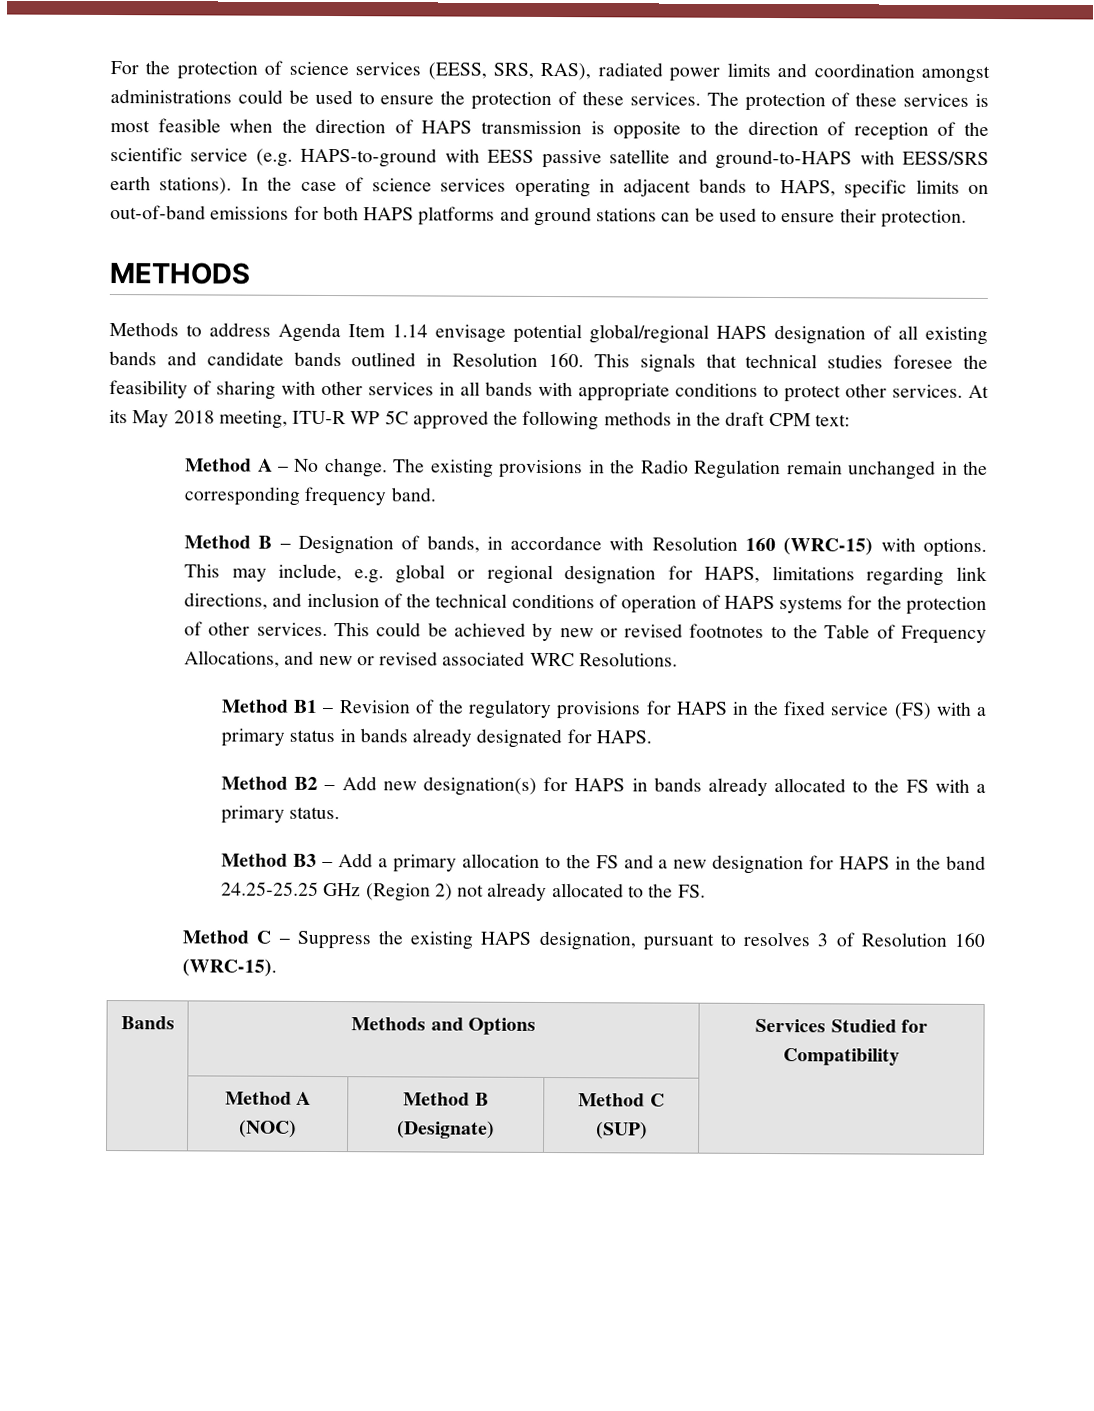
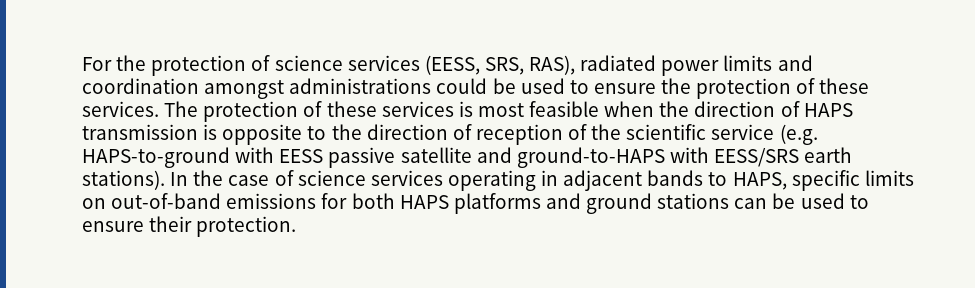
[109,262,251,285] [109,322,988,345] [109,351,989,373] [109,380,989,403] [109,410,850,431] [185,457,989,480] [184,486,436,507] [184,535,988,557] [184,563,988,586] [184,592,988,615] [184,621,987,644] [184,650,678,668] [221,699,987,720] [221,728,652,749] [221,776,987,797] [221,805,341,824] [221,853,987,875] [221,881,706,902] [182,930,985,951] [182,958,278,977] [120,1016,175,1030] [351,1017,536,1035] [755,1018,928,1033] [783,1048,900,1066] [224,1091,312,1105] [239,1119,297,1138] [403,1092,489,1106] [397,1120,495,1139] [578,1093,665,1107] [595,1121,648,1140] // METHODS // Methods to address Agenda Item 1.14 envisage potential global/regional HAPS designation of all existing bands and candidate bands outlined in Resolution 160. This signals that technical studies foresee the feasibility of sharing with other services in all bands with appropriate conditions to protect other services. At its May 2018 meeting, ITU-R WP 5C approved the following methods in the draft CPM text: // Method A – No change. The existing provisions in the Radio Regulation remain unchanged in the corresponding frequency band. // Method B – Designation of bands, in accordance with Resolution 160 (WRC-15) with options. This may include, e.g. global or regional designation for HAPS, limitations regarding link directions, and inclusion of the technical conditions of operation of HAPS systems for the protection of other services. This could be achieved by new or revised footnotes to the Table of Frequency Allocations, and new or revised associated WRC Resolutions. // Method B1 – Revision of the regulatory provisions for HAPS in the fixed service (FS) with a primary status in bands already designated for HAPS. // Method B2 – Add new designation(s) for HAPS in bands already allocated to the FS with a primary status. // Method B3 – Add a primary allocation to the FS and a new designation for HAPS in the band 24.25-25.25 GHz (Region 2) not already allocated to the FS. // Method C – Suppress the existing HAPS designation, pursuant to resolves 3 of Resolution 160 (WRC-15). // Bands | Methods and Options | Services Studied for Compatibility // | Method A (NOC) | Method B (Designate) | Method C (SUP) | -> (297, 226) none

